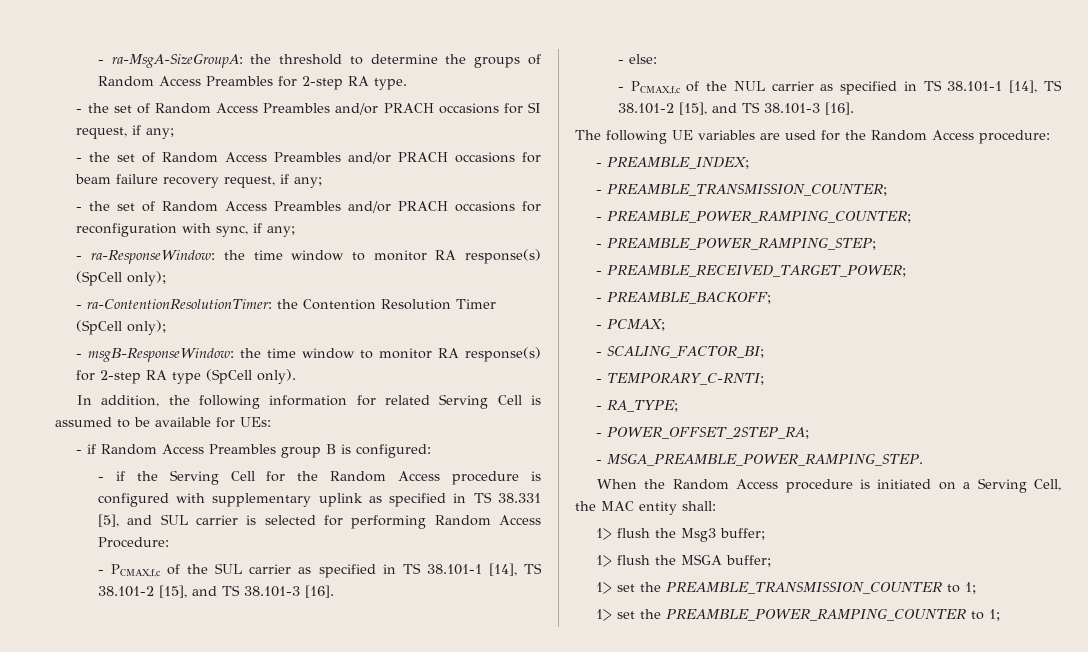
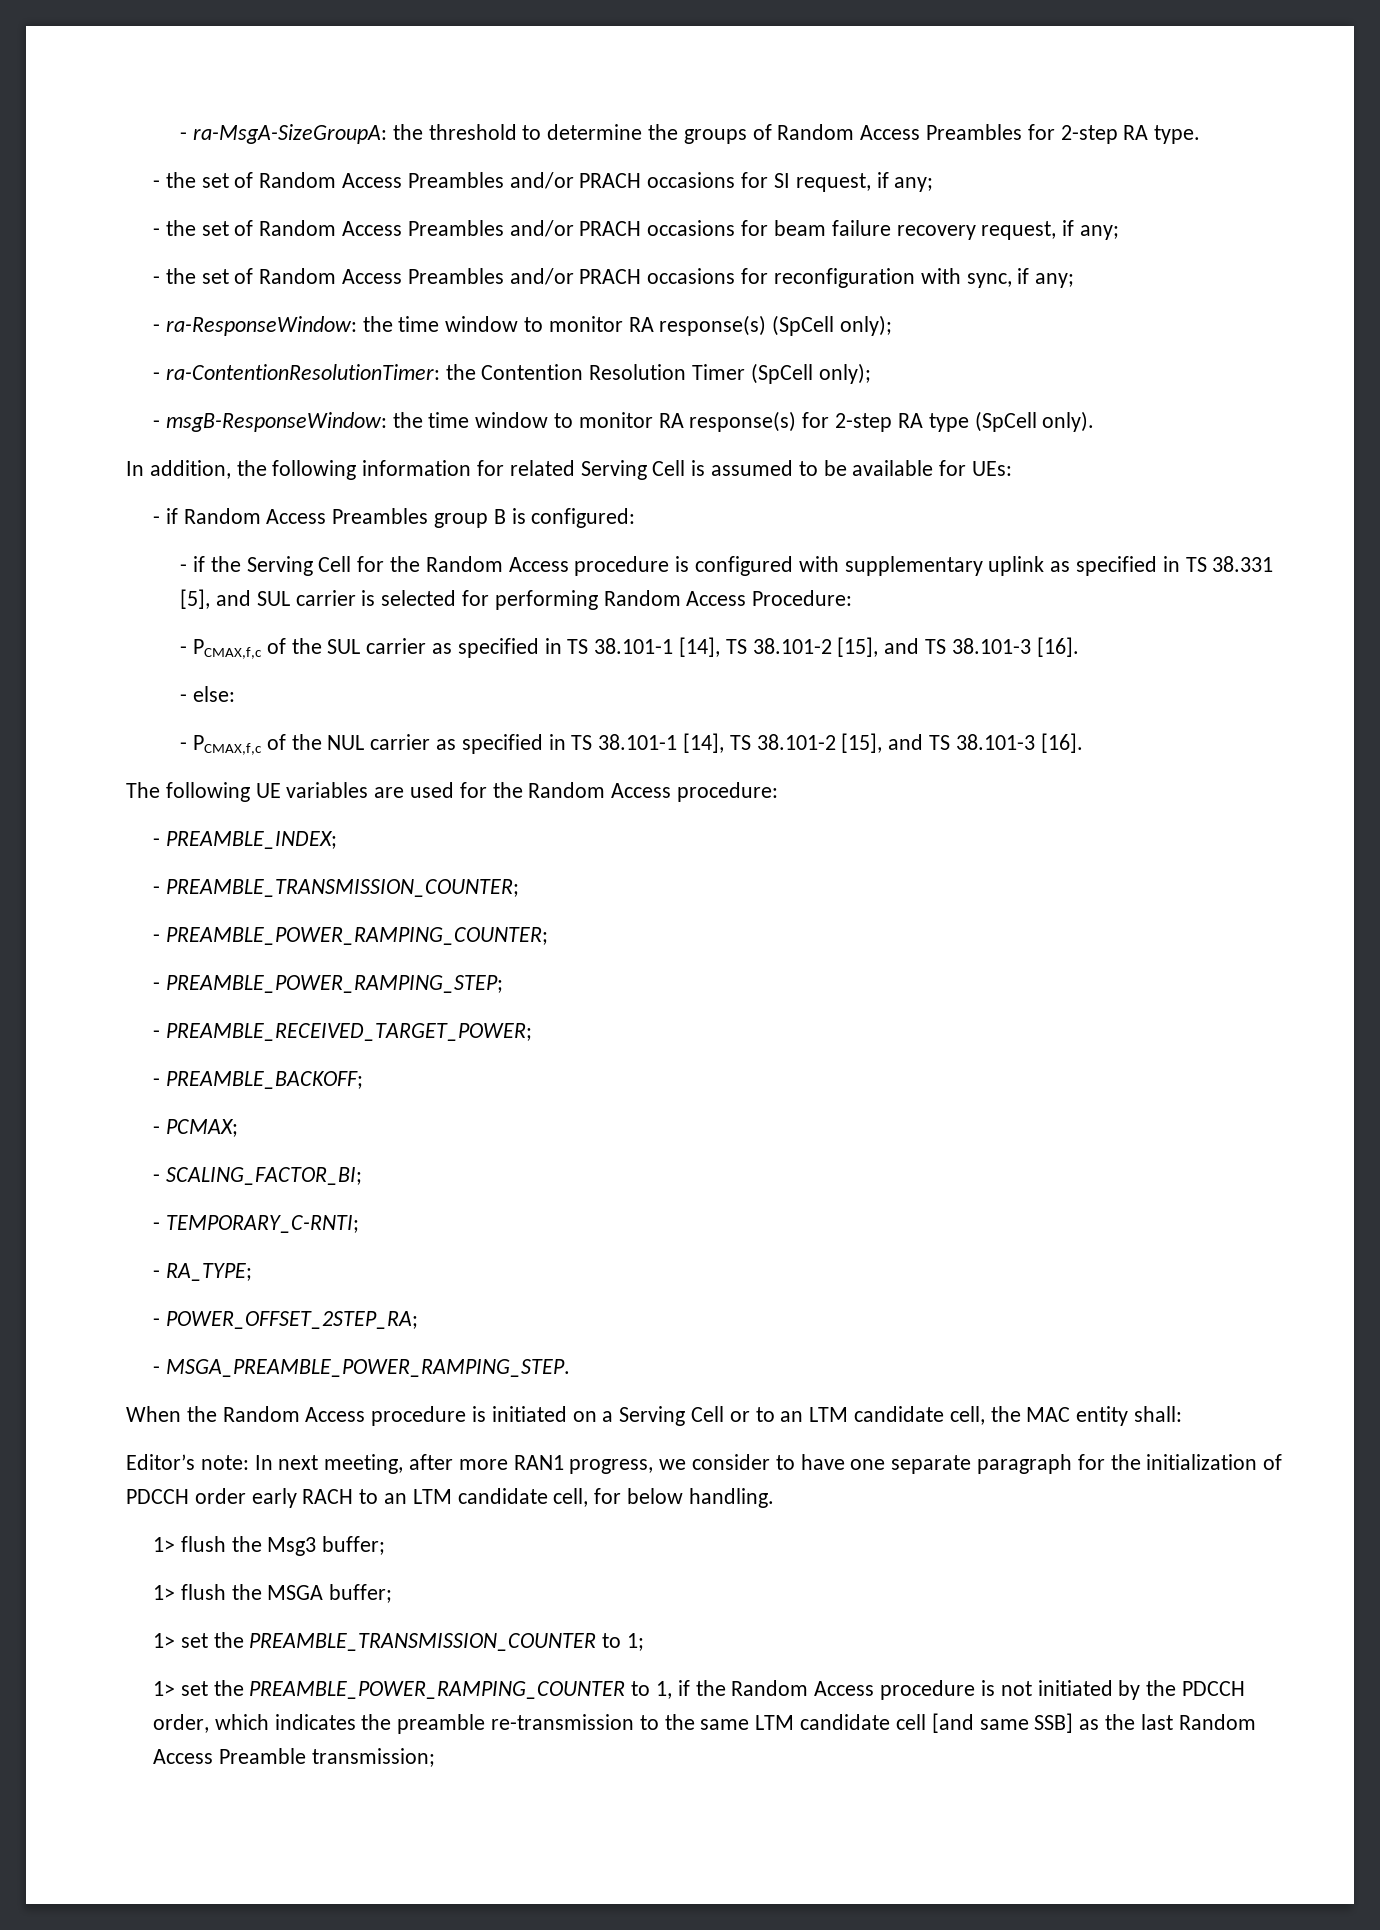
[1034,479,1061,491] [575,501,716,515] Cell, the MAC entity shall: -> [691,1406,1183,1426] [126,1454,1283,1474] [126,1488,774,1508] Cell or to an LTM candidate cell, the MAC entity shall: // Editor’s note: In next meeting, after more RAN1 progress, we consider to have one separate paragraph for the initialization of PDCCH order early RACH to an LTM candidate cell, for below handling.
[989,609,1001,621] 1; -> [656,1680,1245,1700] [153,1713,1256,1734] [153,1748,435,1767] 1, if the Random Access procedure is not initiated by the PDCCH order, which indicates the preamble re-transmission to the same LTM candidate cell [and same SSB] as the last Random Access Preamble transmission;

